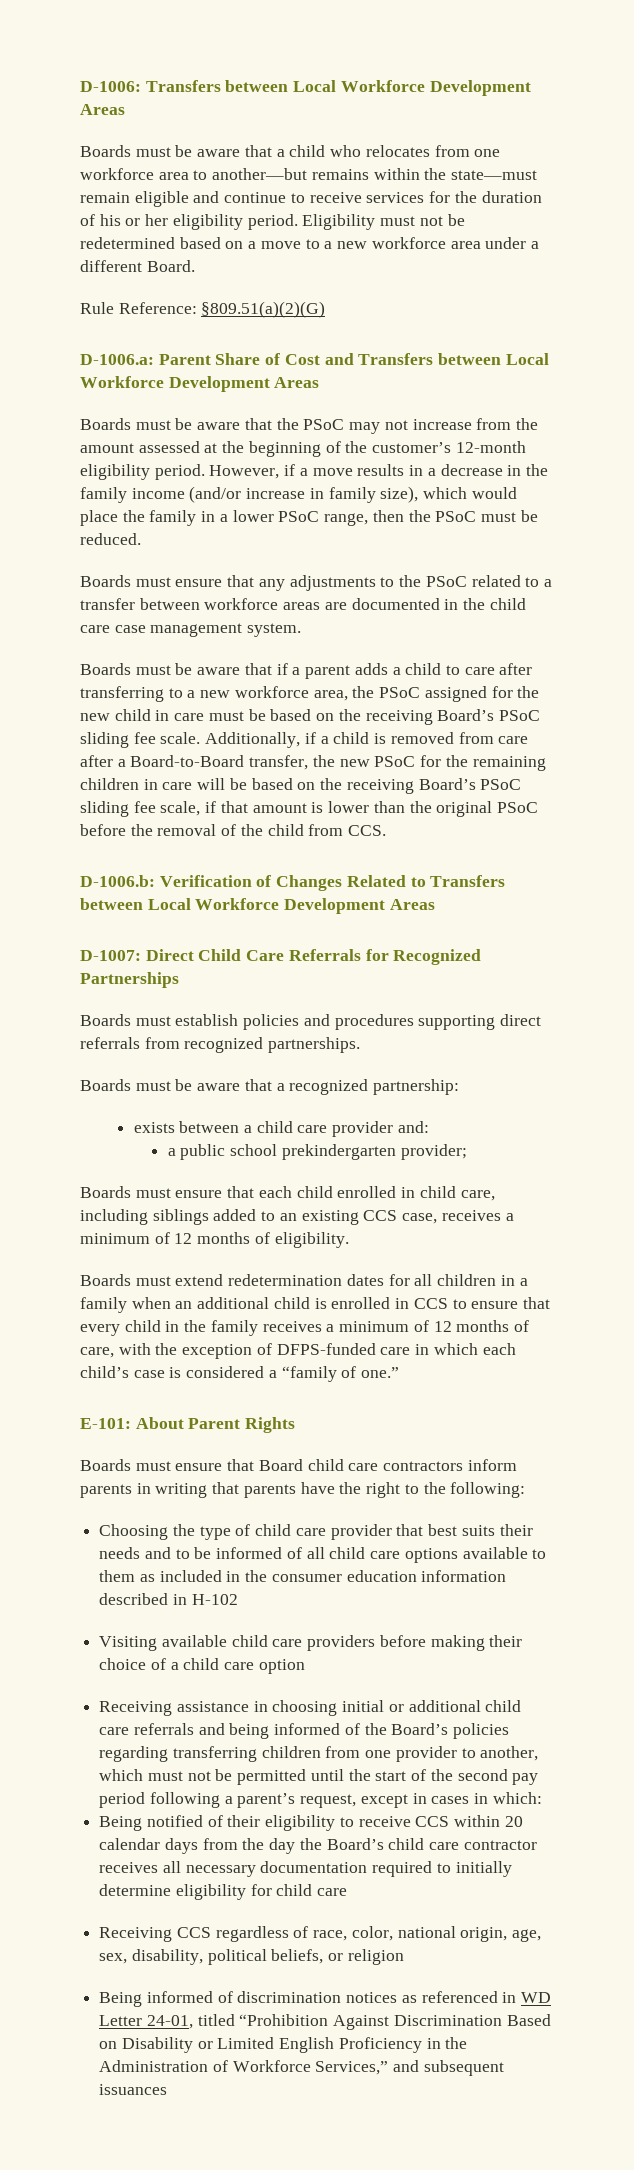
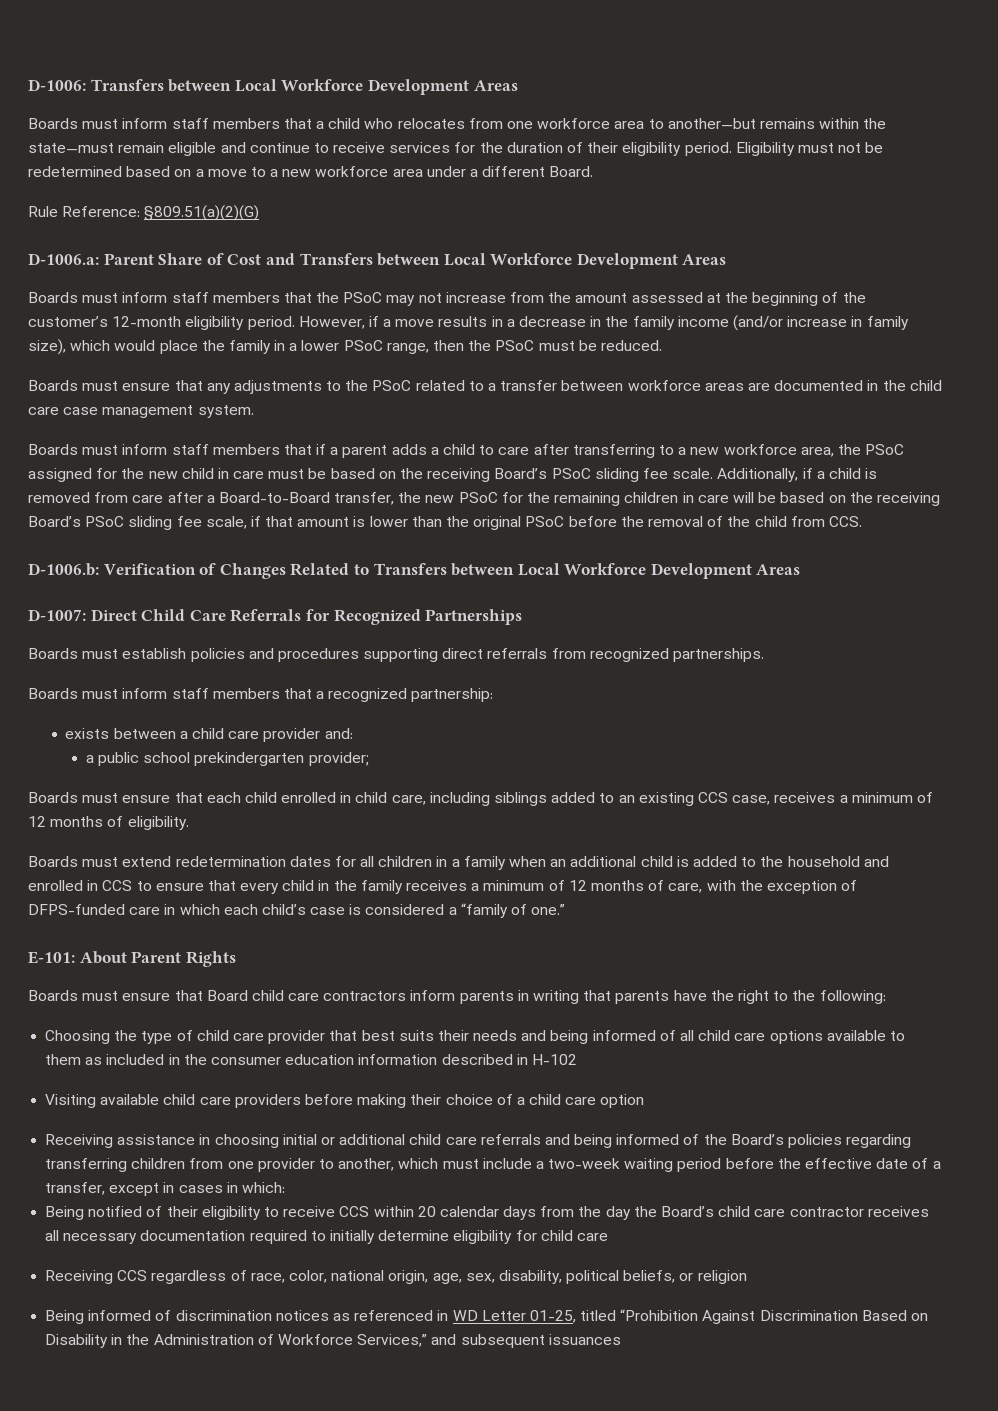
[175,145,241,157] be aware -> [122,118,280,129] inform staff members
[99,214,169,226] his or her -> [587,142,619,153] their
[175,418,241,430] be aware -> [122,292,280,303] inform staff members
[175,663,241,675] be aware -> [122,444,280,455] inform staff members
[175,1079,241,1091] be aware -> [122,688,280,699] inform staff members
(327, 1303) none -> [692,856,889,867] added to the household and
[175,1547,212,1559] to be -> [550,1030,589,1044] being
[187,1769,539,1785] [99,1792,357,1808] not be permitted until the start of the second pay period following a parent’s request, -> [482,1158,941,1172] [45,1182,106,1195] include a two-week waiting period before the effective date of a transfer,
[146,2015,193,2029] 24-01, -> [529,1310,576,1323] 01-25,
[197,2037,422,2053] or Limited English Proficiency -> (109, 1341) none

